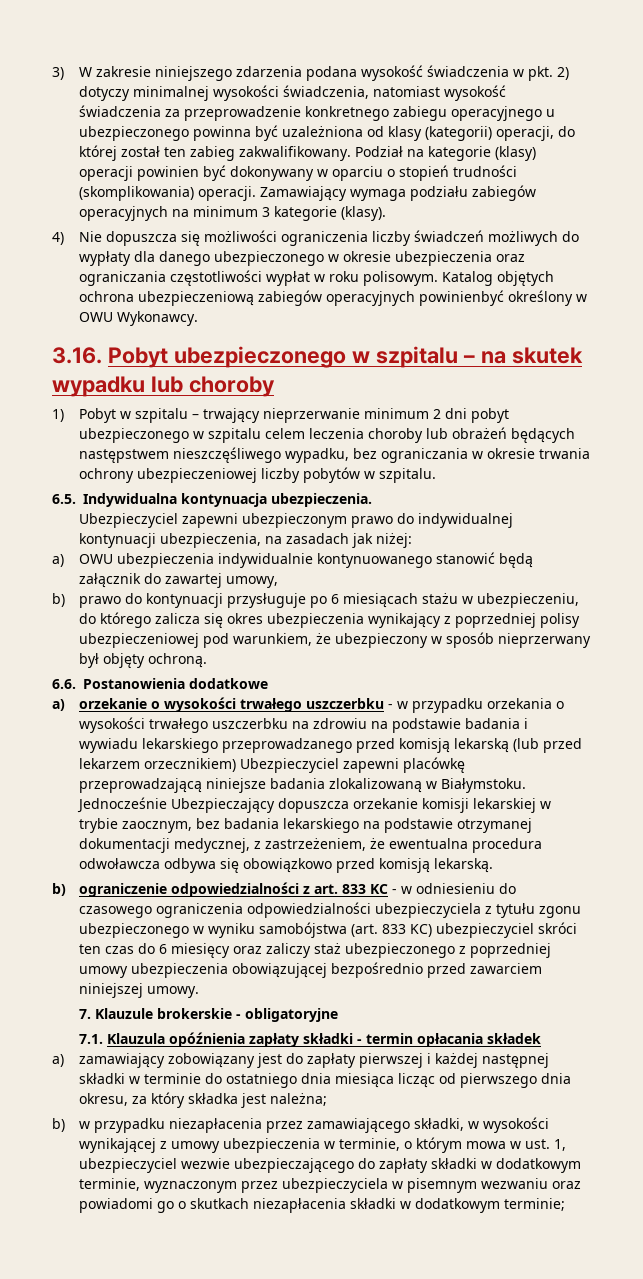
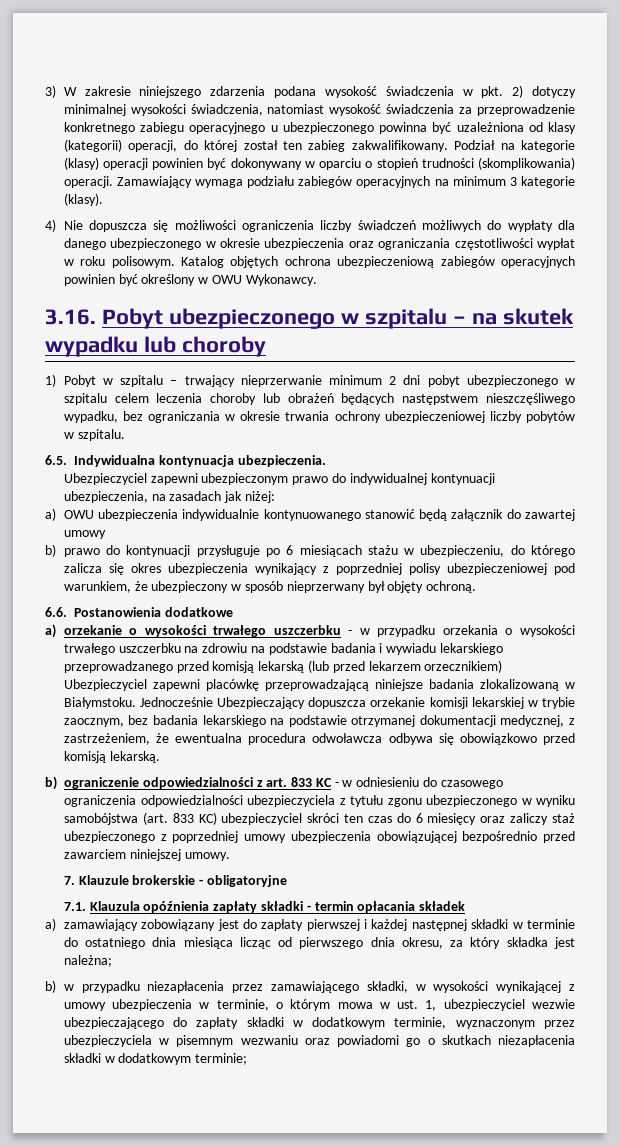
[419,290,505,306] powinienbyć -> [63,274,138,286] powinien być
[226,576,279,588] umowy, -> [63,530,106,539] umowy

